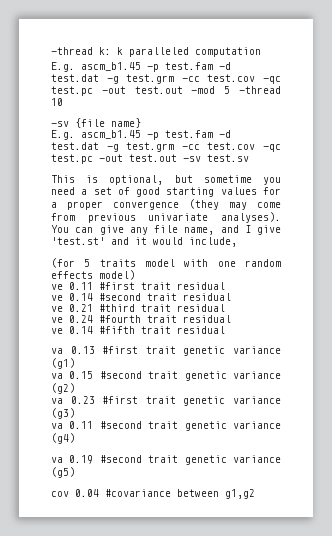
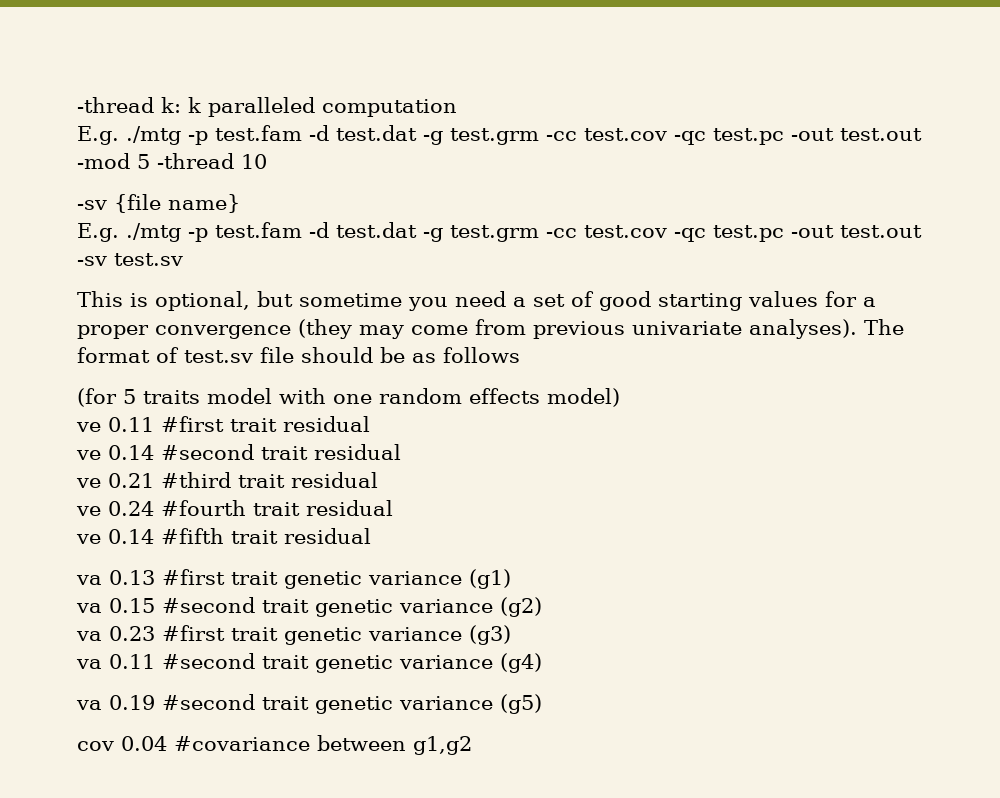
[81,62,141,71] ascm_b1.45 -> [126,126,181,145] ./mtg
[81,130,141,139] ascm_b1.45 -> [126,223,181,242] ./mtg
[51,225,281,235] [51,237,237,247] You can give any file name, and I give 'test.st' and it would include, -> [864,319,904,335] [77,347,520,363] The format of test.sv file should be as follows

